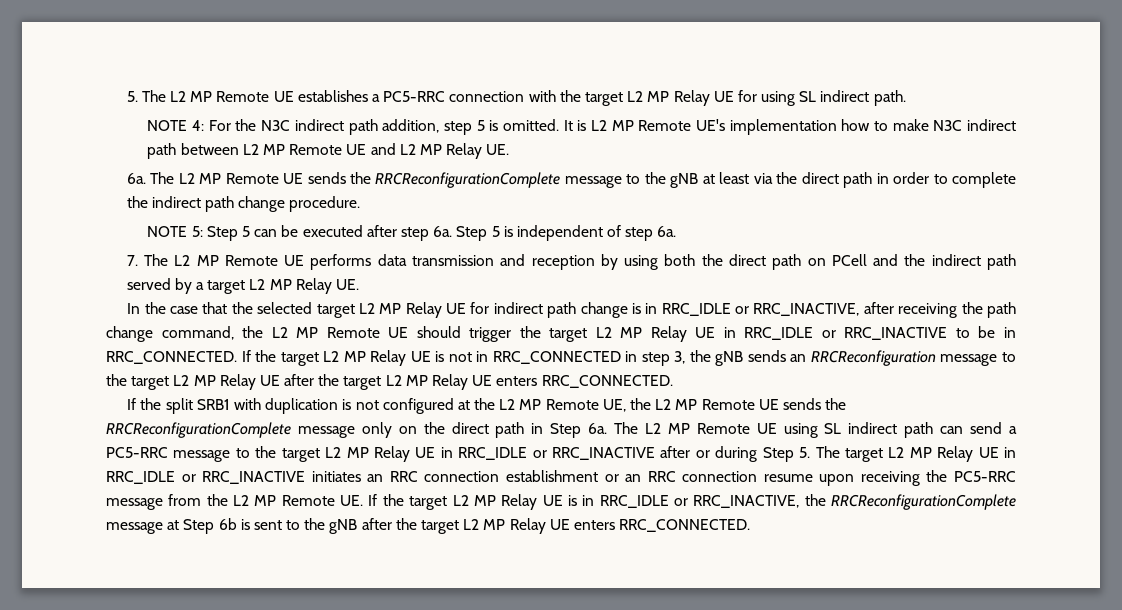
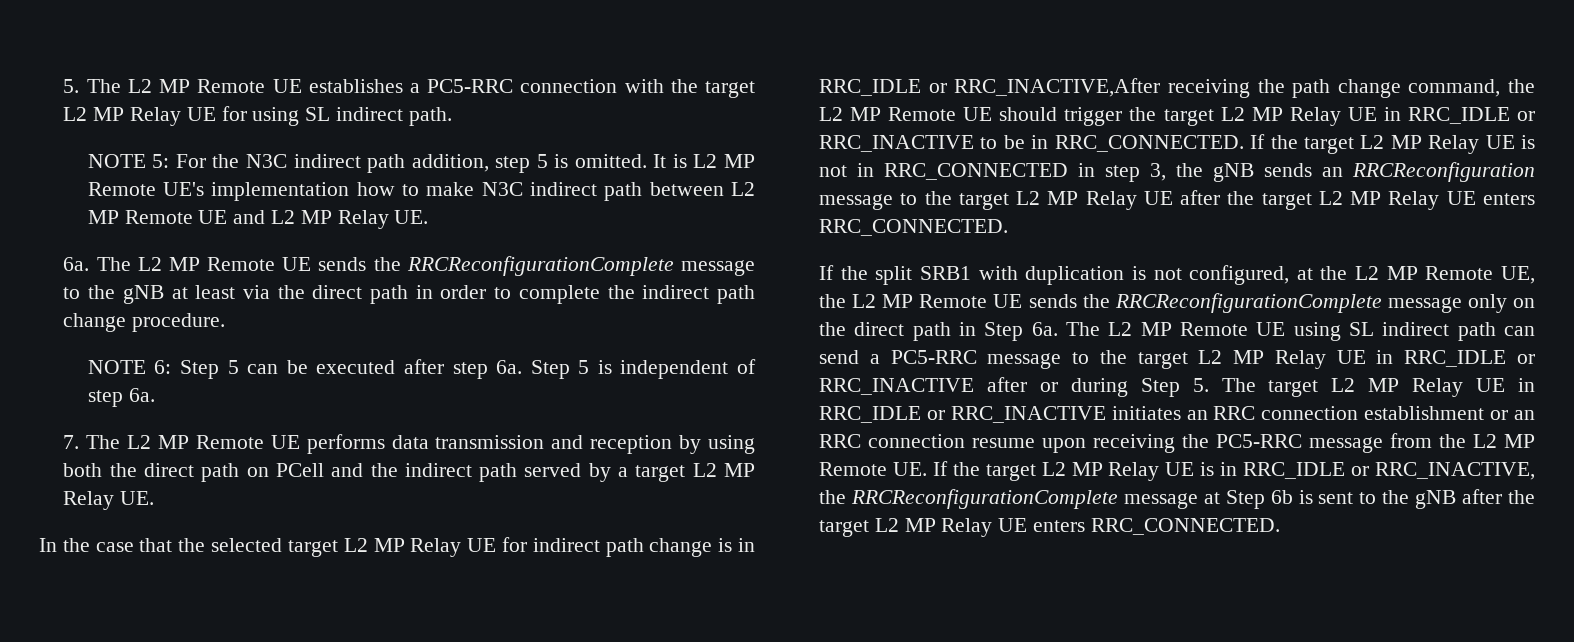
[192,120,205,131] 4: -> [152,154,170,168] 5:
[191,226,203,237] 5: -> [154,360,172,374] 6:
[753,302,894,316] RRC_INACTIVE, after -> [954,78,1161,97] RRC_INACTIVE,After
[382,398,454,414] configured -> [1189,265,1290,285] configured,

